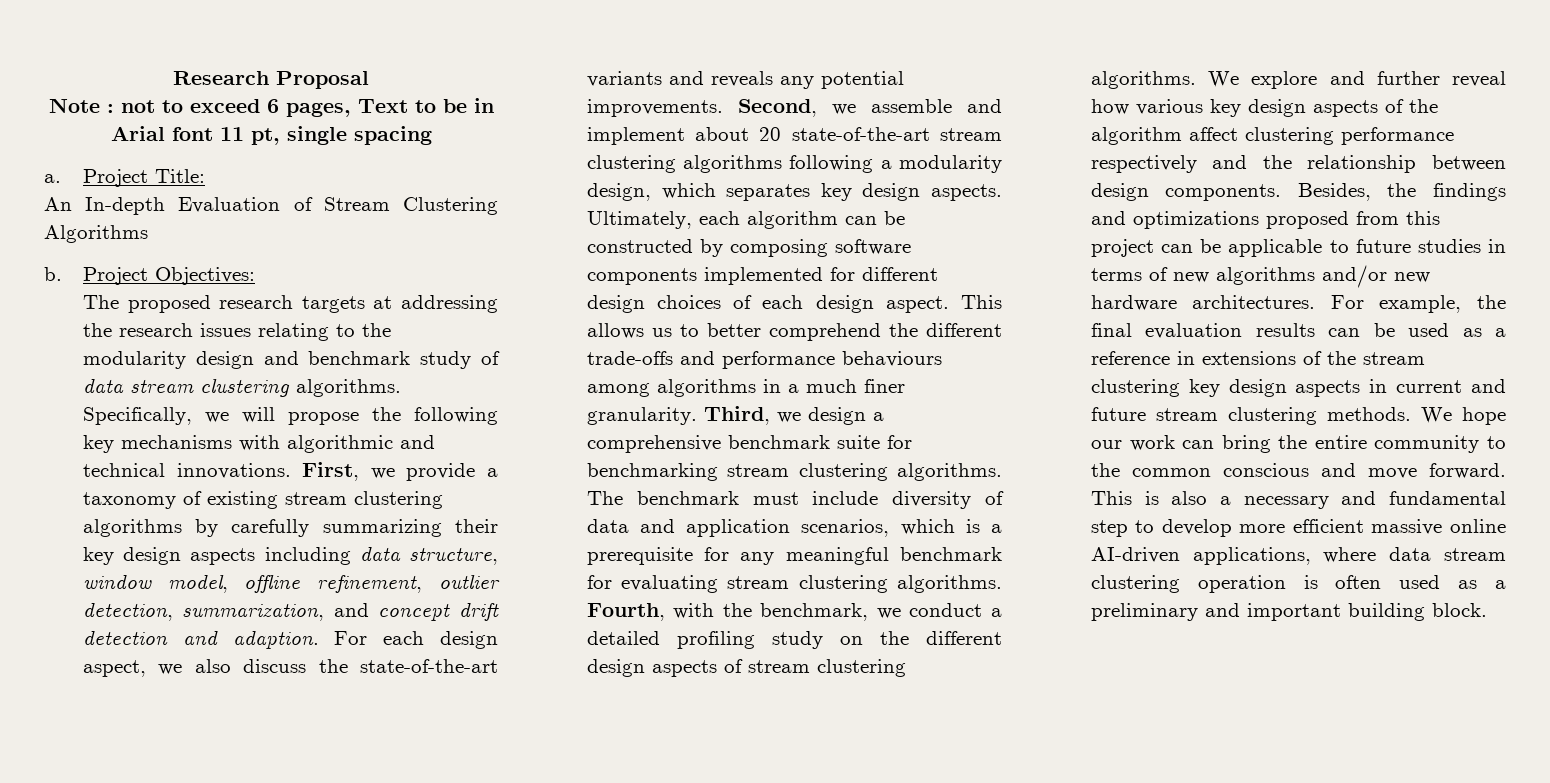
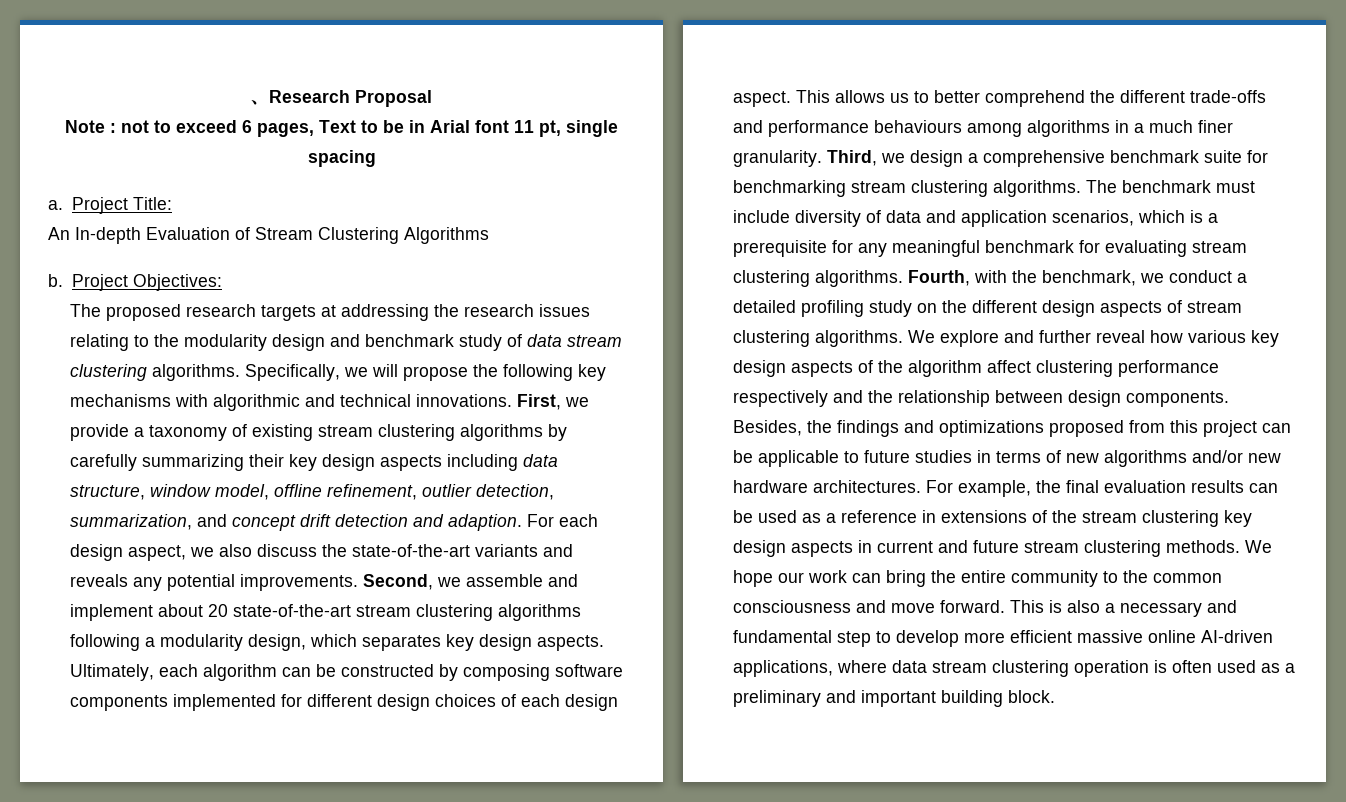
(173, 78) none -> [251,100,269,105] 、
[1222,463,1309,477] conscious -> [732,600,851,613] consciousness

